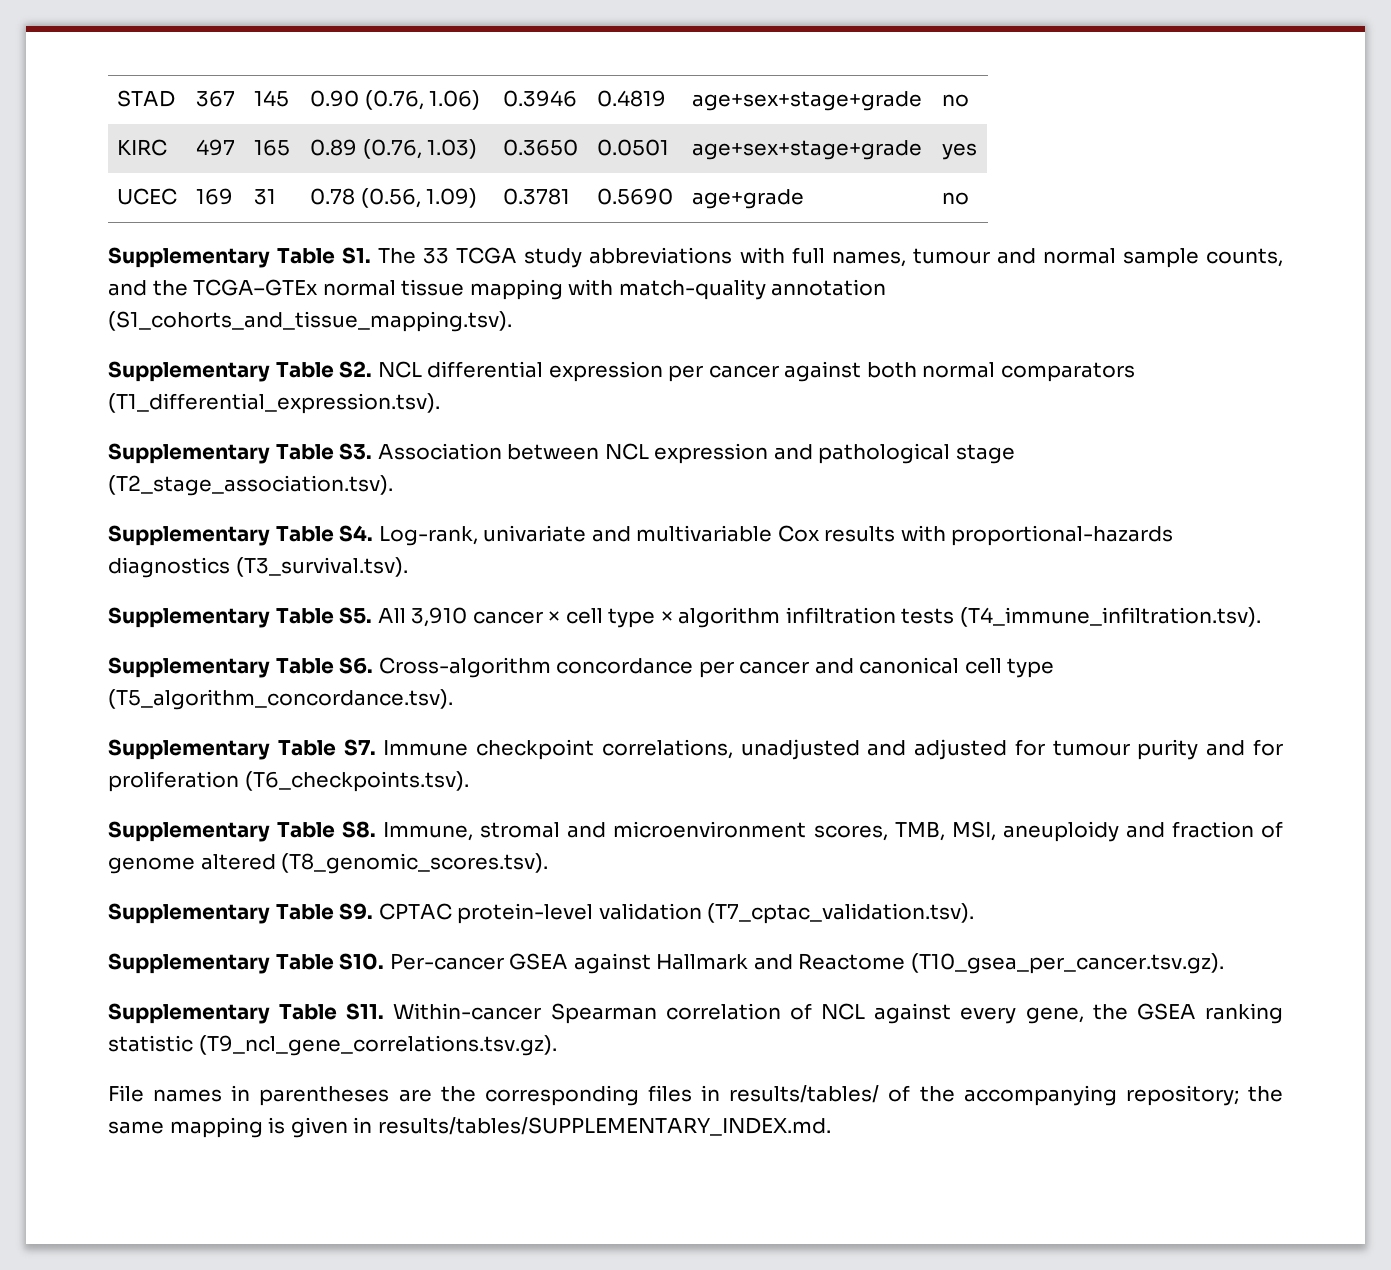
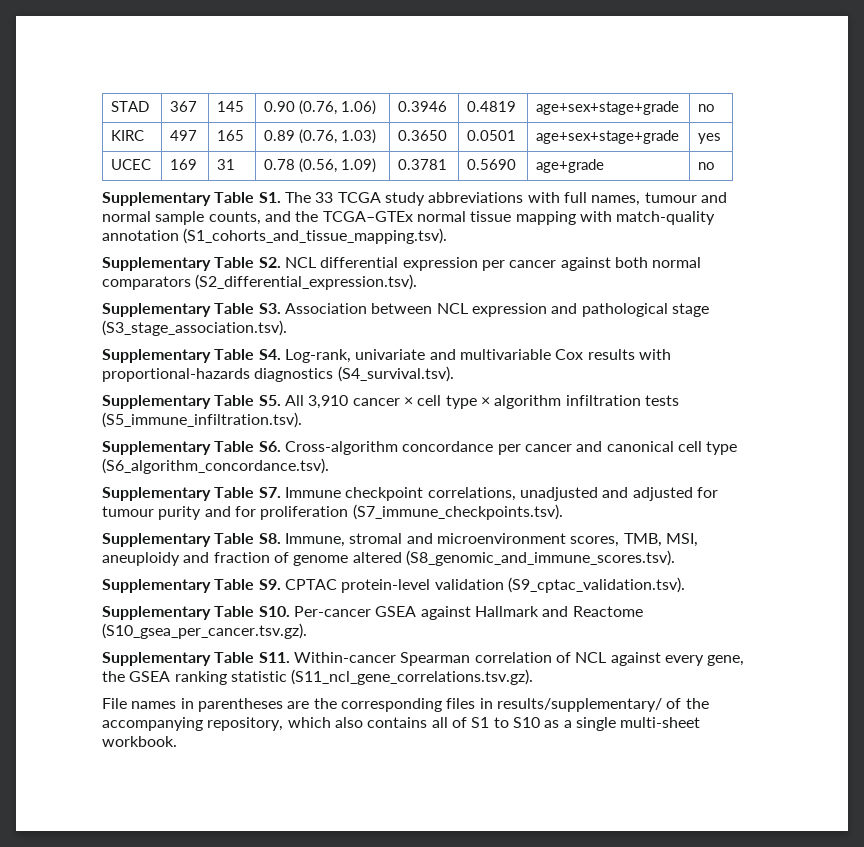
[108,393,440,414] (T1_differential_expression.tsv). -> [195,274,418,290] (S2_differential_expression.tsv).
[108,475,393,496] (T2_stage_association.tsv). -> [102,320,287,336] (S3_stage_association.tsv).
[235,557,408,577] (T3_survival.tsv). -> [337,366,454,382] (S4_survival.tsv).
[959,607,1261,627] (T4_immune_infiltration.tsv). -> [102,412,302,428] (S5_immune_infiltration.tsv).
[108,689,453,710] (T5_algorithm_concordance.tsv). -> [102,458,329,474] (S6_algorithm_concordance.tsv).
[244,771,469,792] (T6_checkpoints.tsv). -> [352,504,563,520] (S7_immune_checkpoints.tsv).
[281,853,549,874] (T8_genomic_scores.tsv). -> [405,550,675,566] (S8_genomic_and_immune_scores.tsv).
[707,903,975,924] (T7_cptac_validation.tsv). -> [507,577,685,593] (S9_cptac_validation.tsv).
[910,953,1224,974] (T10_gsea_per_cancer.tsv.gz). -> [102,623,307,639] (S10_gsea_per_cancer.tsv.gz).
[198,1035,557,1056] (T9_ncl_gene_correlations.tsv.gz). -> [291,669,534,685] (S11_ncl_gene_correlations.tsv.gz).
[729,1085,880,1103] results/tables/ -> [496,698,662,712] results/supplementary/
[1125,1085,1283,1106] [108,1117,831,1138] repository; the same mapping is given in results/tables/SUPPLEMENTARY_INDEX.md. -> [207,717,701,731] [102,736,177,747] repository, which also contains all of S1 to S10 as a single multi-sheet workbook.

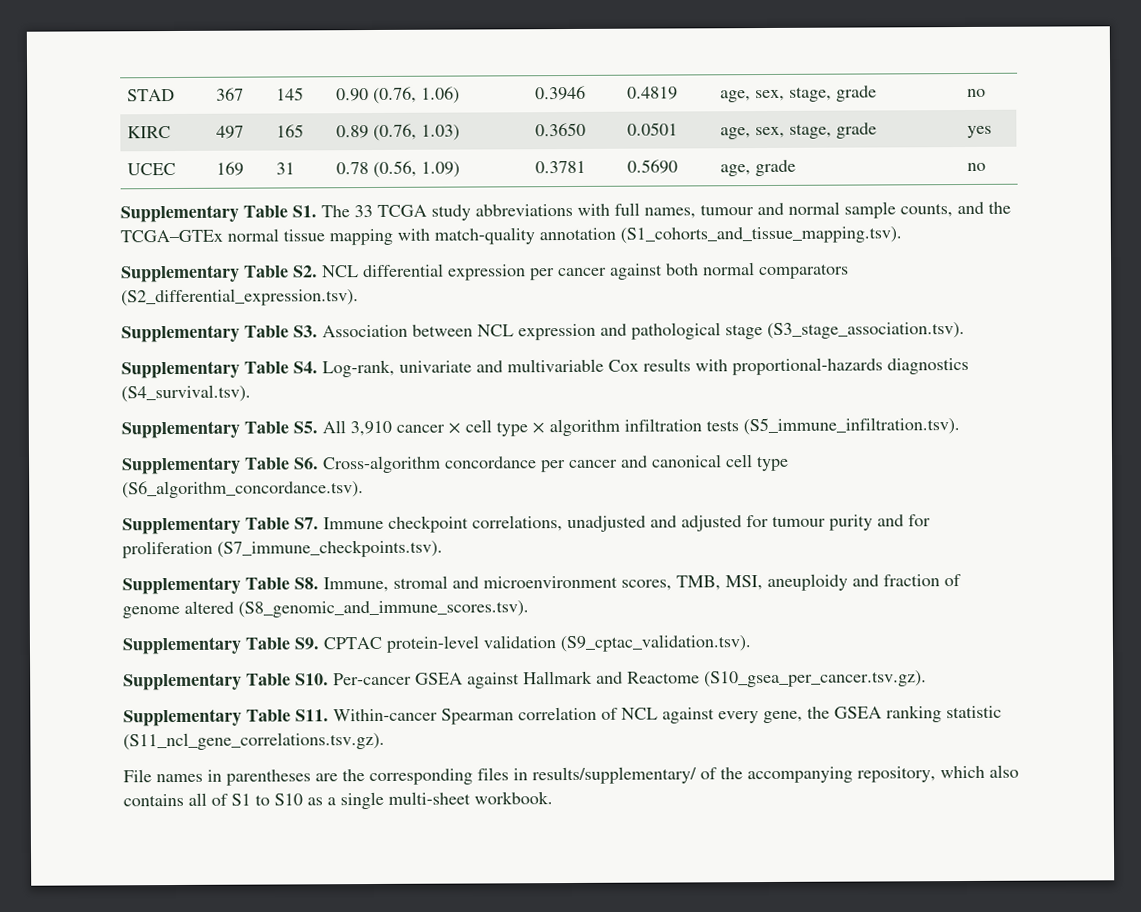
[536,101,680,115] age+sex+stage+grade -> [720,85,878,103] age, sex, stage, grade
[536,130,680,144] age+sex+stage+grade -> [720,122,878,140] age, sex, stage, grade
[536,159,605,173] age+grade -> [720,159,797,177] age, grade

